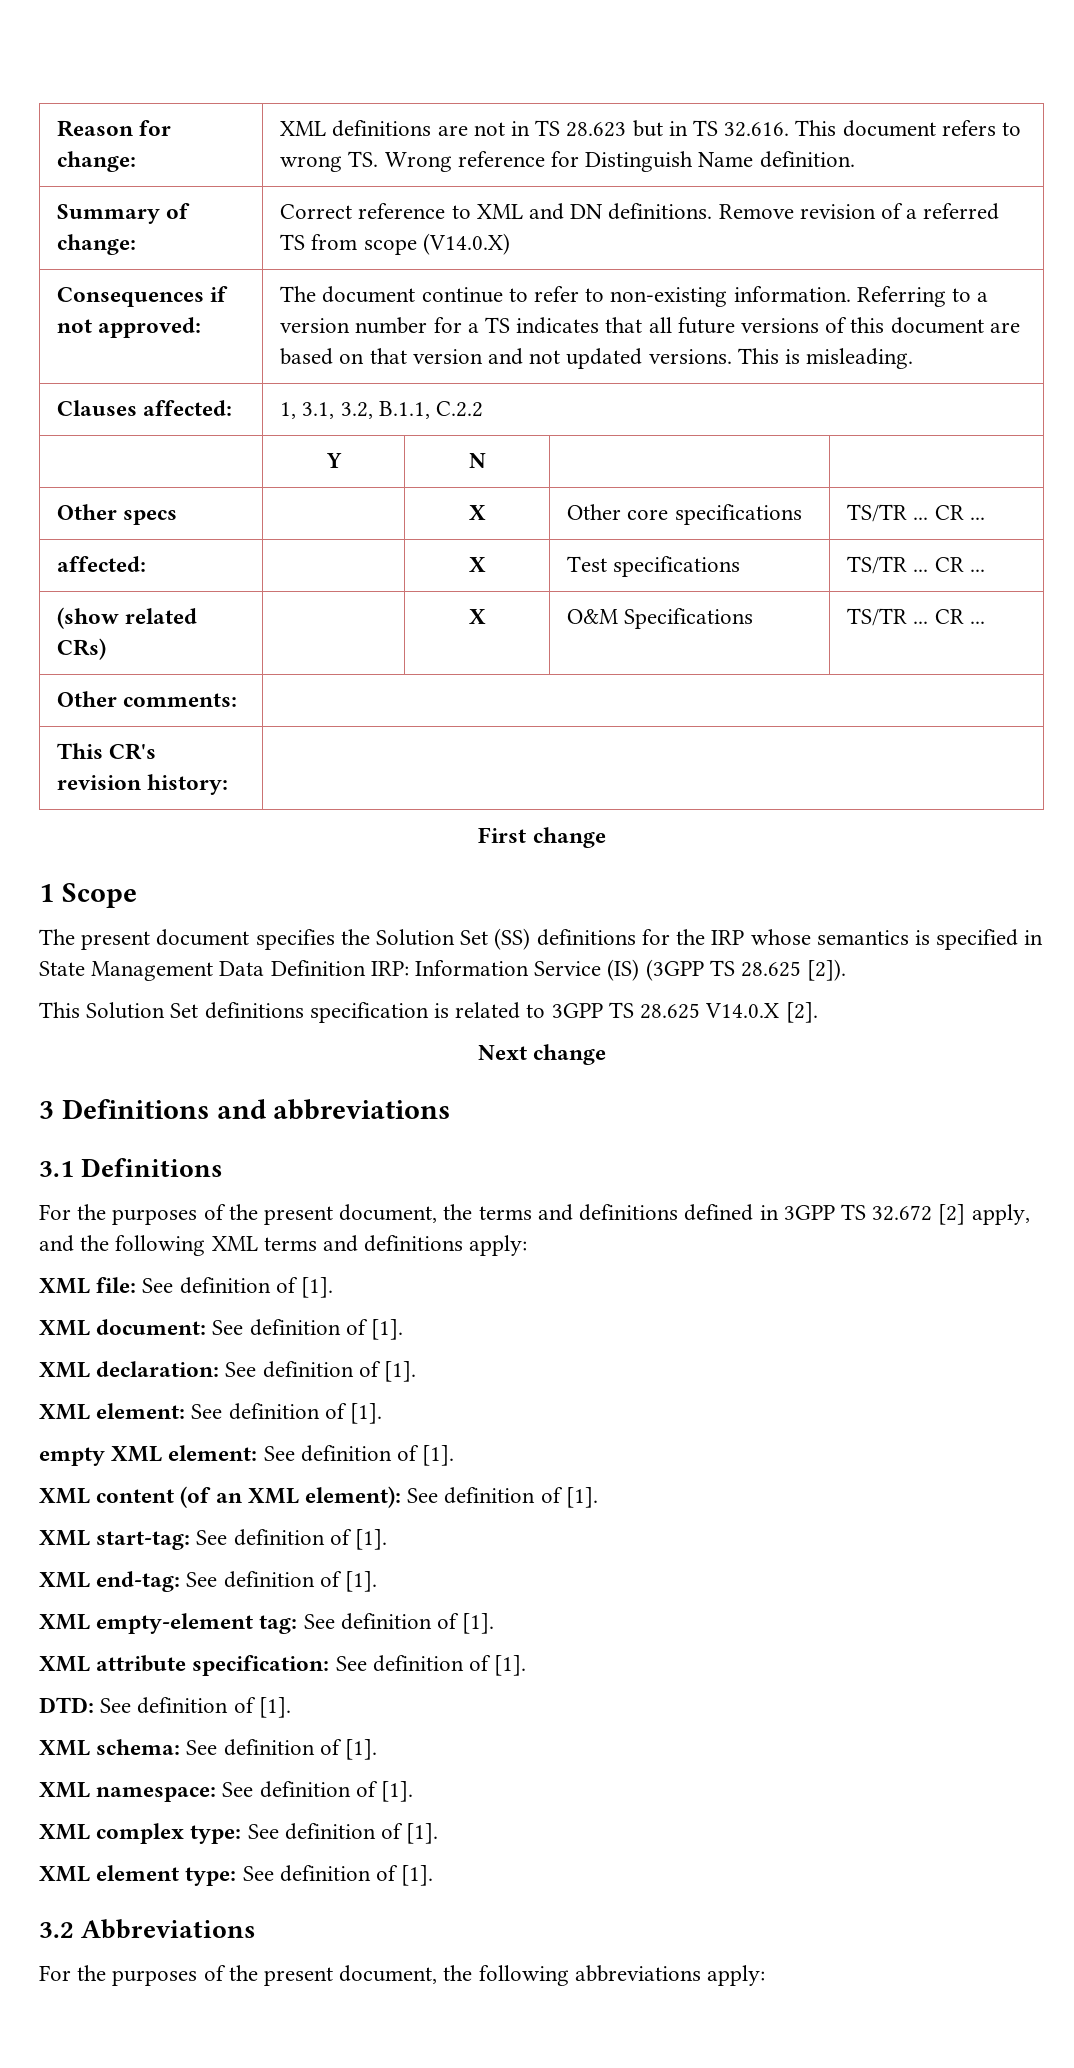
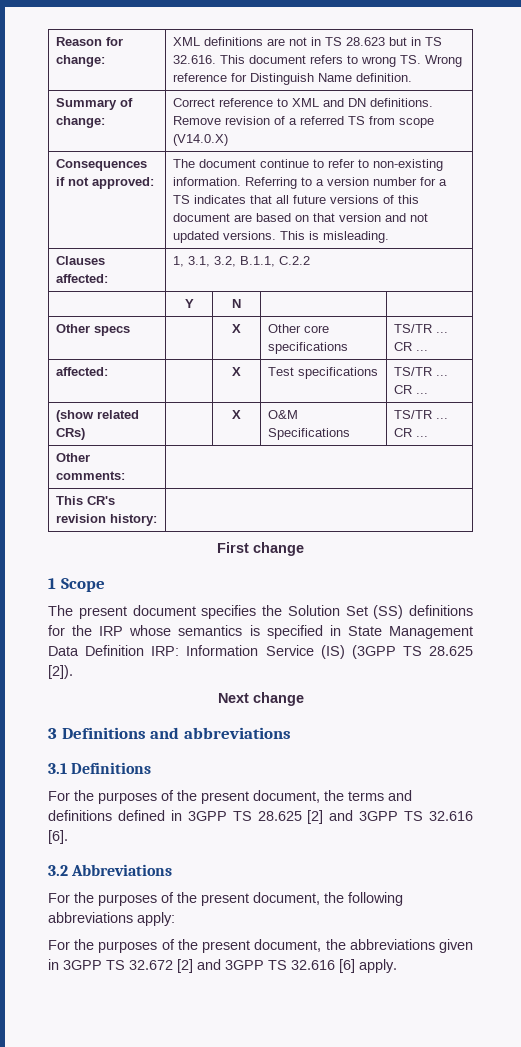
[39,1002,818,1023] // This Solution Set definitions specification is related to 3GPP TS 28.625 V14.0.X [2]. -> (73, 672) none
[872,1204,1030,1225] [39,1235,528,1256] [39,1277,334,1298] [39,1319,404,1340] [39,1361,417,1382] [39,1403,383,1424] [39,1445,455,1466] [39,1486,598,1508] [39,1529,388,1550] [39,1571,378,1592] [39,1613,495,1634] [39,1655,527,1676] [39,1697,291,1718] [39,1739,378,1760] [39,1781,414,1802] [39,1823,439,1844] [39,1865,434,1886] 32.672 [2] apply, and the following XML terms and definitions apply: // XML file: See definition of [1]. // XML document: See definition of [1]. // XML declaration: See definition of [1]. // XML element: See definition of [1]. // empty XML element: See definition of [1]. // XML content (of an XML element): See definition of [1]. // XML start-tag: See definition of [1]. // XML end-tag: See definition of [1]. // XML empty-element tag: See definition of [1]. // XML attribute specification: See definition of [1]. // DTD: See definition of [1]. // XML schema: See definition of [1]. // XML namespace: See definition of [1]. // XML complex type: See definition of [1]. // XML element type: See definition of [1]. -> [257,810,473,824] [48,830,68,844] 28.625 [2] and 3GPP TS 32.616 [6].
(766, 1975) none -> [48,939,474,953] [48,959,397,973] // For the purposes of the present document, the abbreviations given in 3GPP TS 32.672 [2] and 3GPP TS 32.616 [6] apply.

